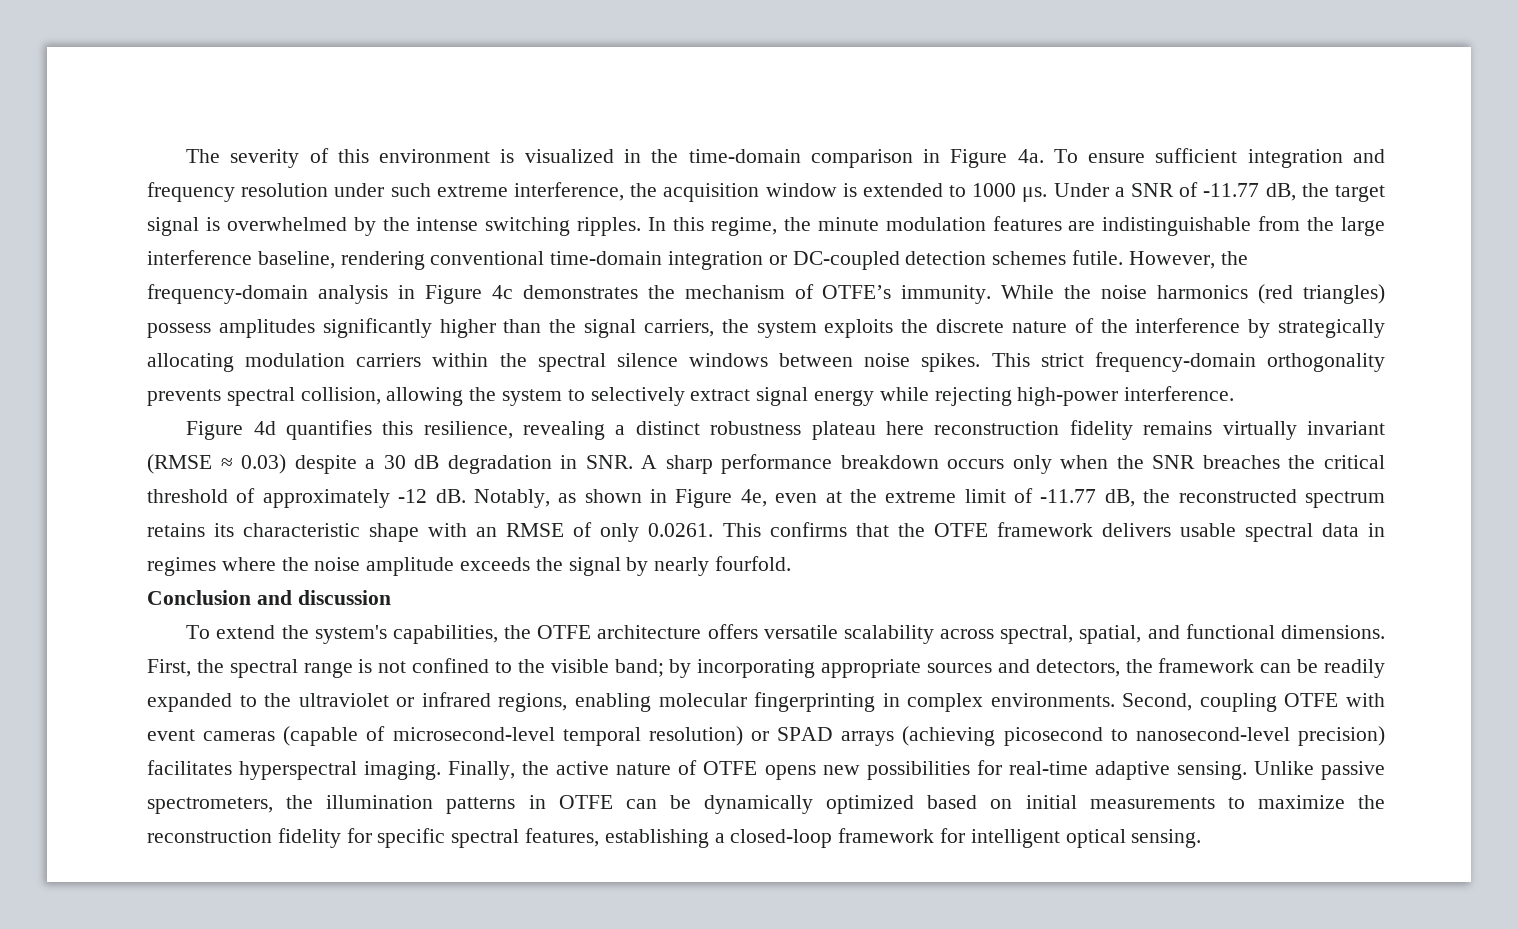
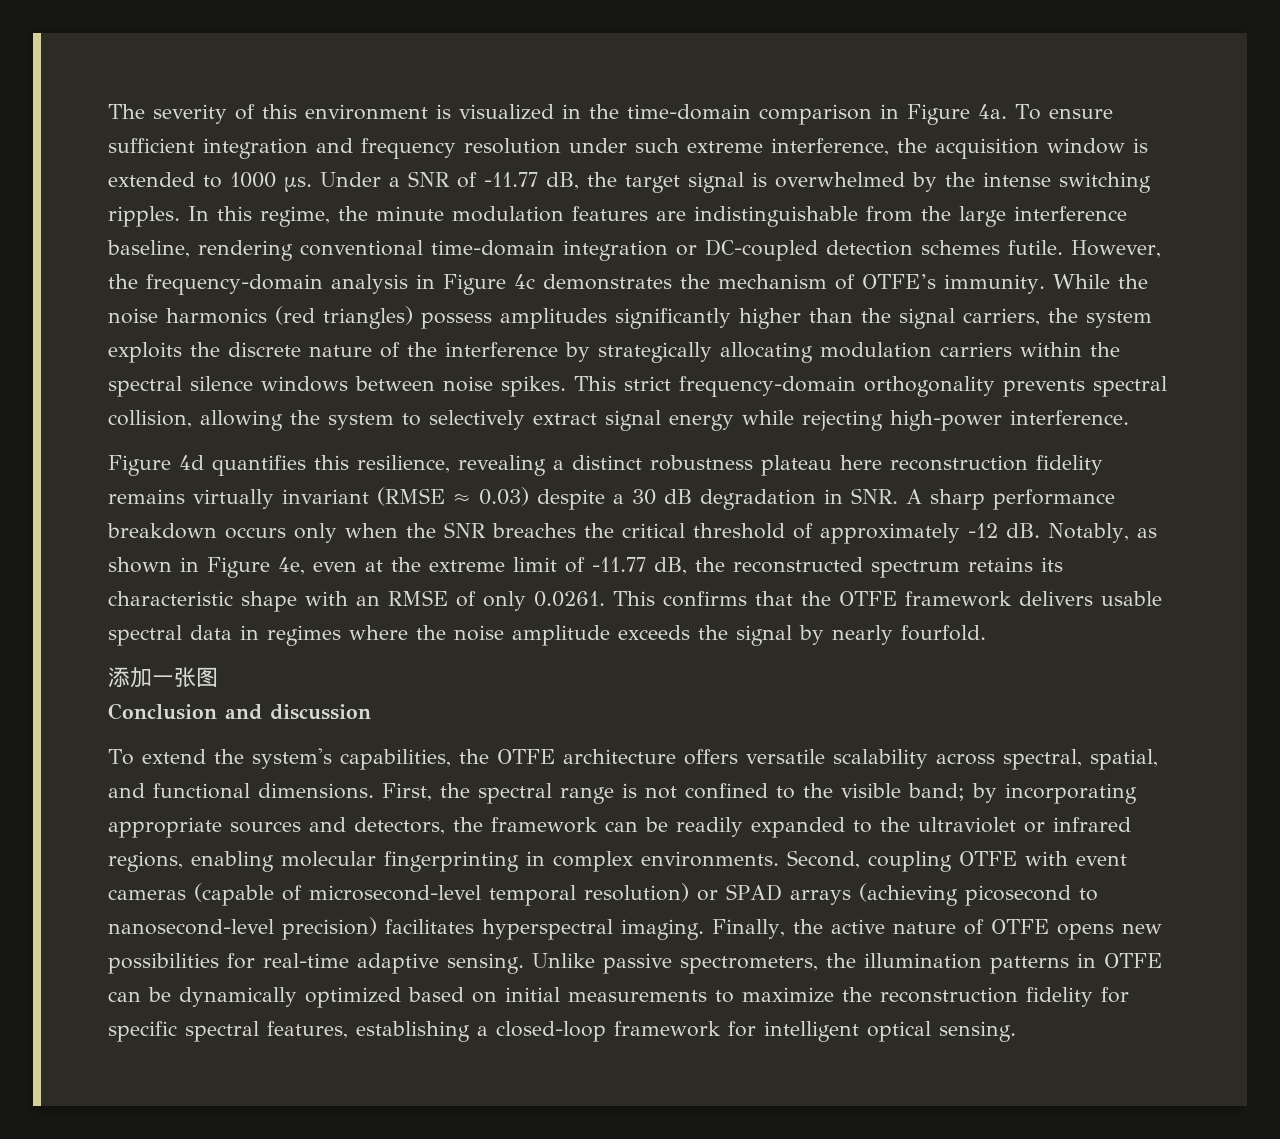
(792, 563) none -> [108,667,218,688] // 添加一张图

